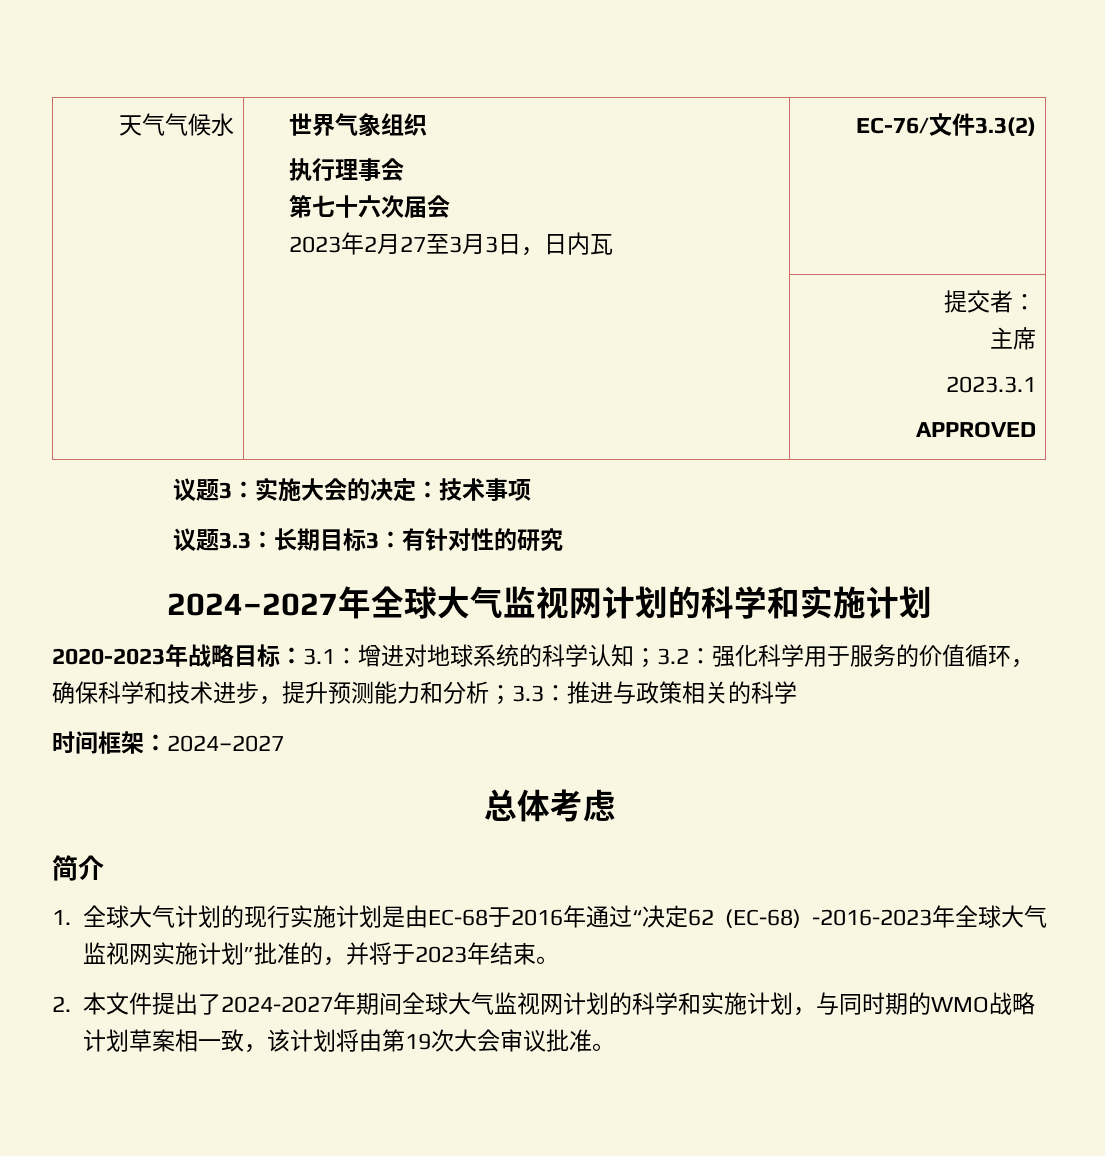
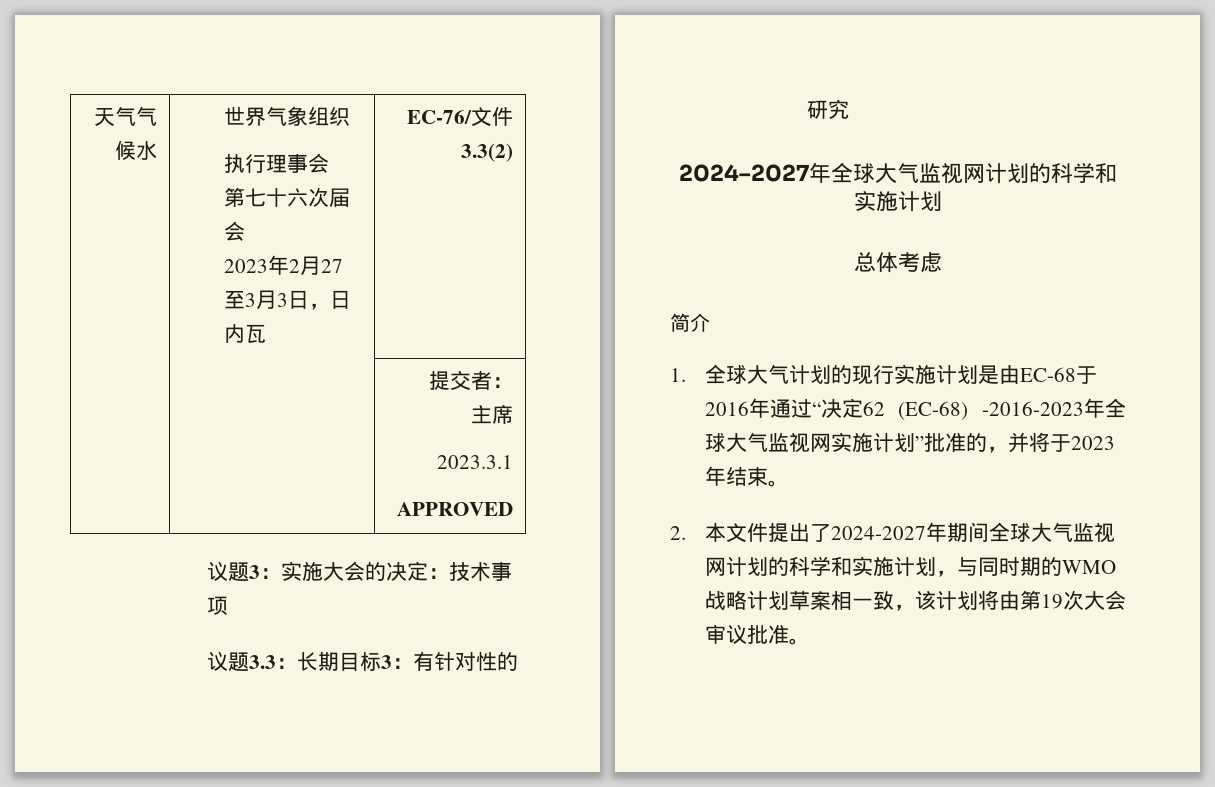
[52,644,1034,668] [52,681,797,705] [52,731,284,754] // 2020-2023年战略目标：3.1：增进对地球系统的科学认知；3.2：强化科学用于服务的价值循环，确保科学和技术进步，提升预测能力和分析；3.3：推进与政策相关的科学 // 时间框架：2024–2027 -> (942, 201) none

